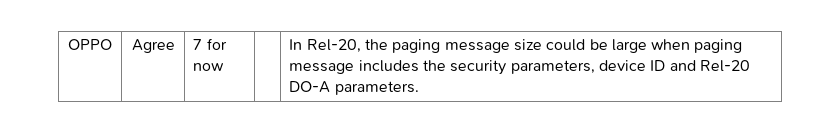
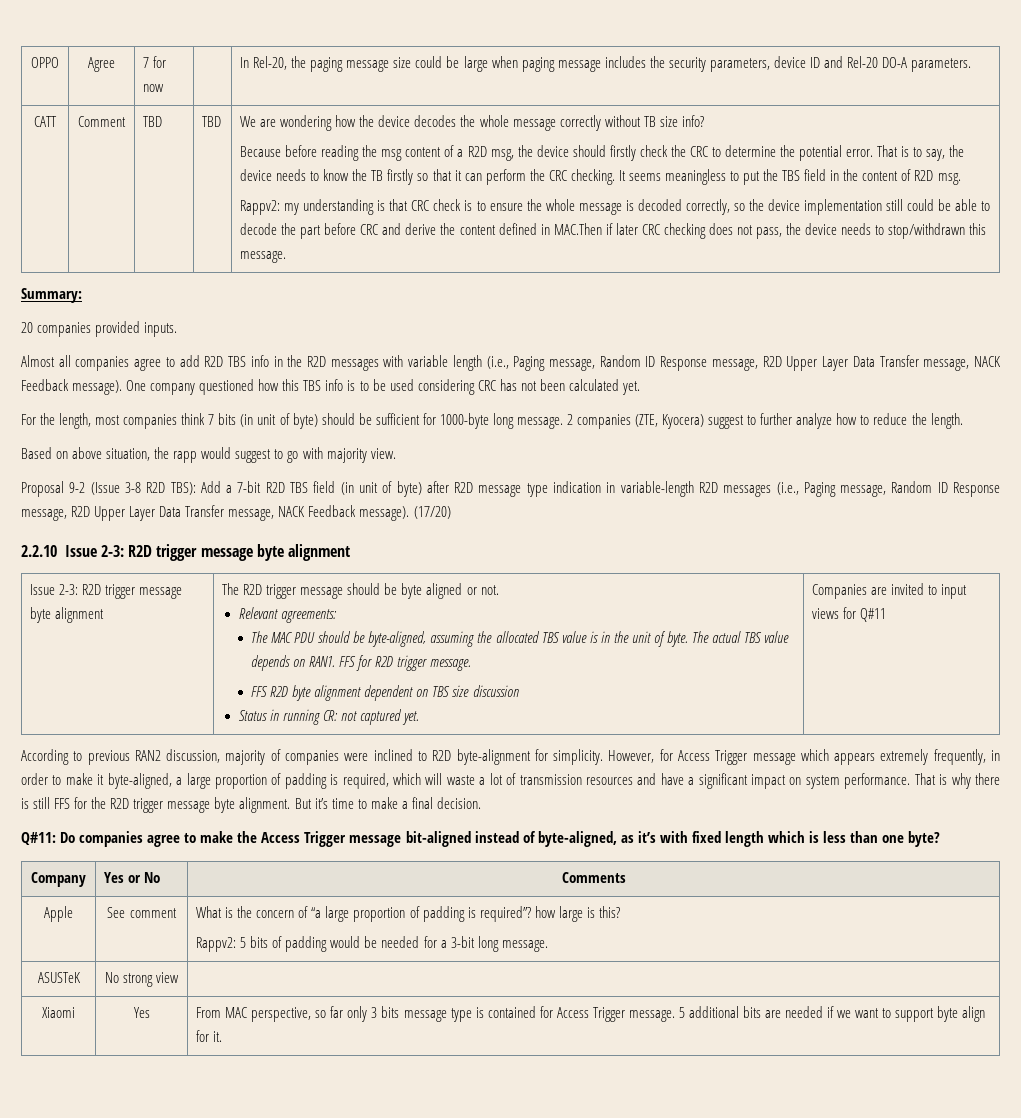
(419, 88) none -> [34,116,58,127] [78,116,126,127] [143,116,163,127] [202,116,222,127] [240,115,704,131] [240,145,965,161] [240,169,961,185] [240,199,991,215] [240,223,987,239] [240,251,287,263] [21,288,82,303] [21,321,178,337] [21,355,1002,371] [21,379,640,395] [21,413,963,429] [21,447,396,463] [21,481,1000,497] [21,505,451,521] [21,544,351,561] [30,584,183,599] [30,607,105,623] [222,583,499,599] [238,607,337,623] [251,631,790,647] [251,655,472,671] [251,685,519,701] [238,709,419,725] [812,583,968,599] [812,607,887,622] [21,749,1000,765] [21,773,1000,789] [21,797,481,813] [21,831,941,847] [31,872,86,887] [104,872,161,883] [561,872,626,883] [44,906,73,922] [107,907,177,918] [196,906,620,922] [196,936,548,952] [37,972,81,983] [104,972,180,987] [42,1007,75,1018] [133,1007,150,1018] [196,1006,986,1022] [196,1030,223,1042] // CATT | Comment | TBD | TBD | We are wondering how the device decodes the whole message correctly without TB size info? // Because before reading the msg content of a R2D msg, the device should firstly check the CRC to determine the potential error. That is to say, the device needs to know the TB firstly so that it can perform the CRC checking. It seems meaningless to put the TBS field in the content of R2D msg. // Rappv2: my understanding is that CRC check is to ensure the whole message is decoded correctly, so the device implementation still could be able to decode the part before CRC and derive the content defined in MAC.Then if later CRC checking does not pass, the device needs to stop/withdrawn this message. // Summary: // 20 companies provided inputs. // Almost all companies agree to add R2D TBS info in the R2D messages with variable length (i.e., Paging message, Random ID Response message, R2D Upper Layer Data Transfer message, NACK Feedback message). One company questioned how this TBS info is to be used considering CRC has not been calculated yet. // For the length, most companies think 7 bits (in unit of byte) should be sufficient for 1000-byte long message. 2 companies (ZTE, Kyocera) suggest to further analyze how to reduce the length. // Based on above situation, the rapp would suggest to go with majority view. // Proposal 9-2 (Issue 3-8 R2D TBS): Add a 7-bit R2D TBS field (in unit of byte) after R2D message type indication in variable-length R2D messages (i.e., Paging message, Random ID Response message, R2D Upper Layer Data Transfer message, NACK Feedback message). (17/20) // 2.2.10 Issue 2-3: R2D trigger message byte alignment // Issue 2-3: R2D trigger message byte alignment | The R2D trigger message should be byte aligned or not. // Relevant agreements: // The MAC PDU should be byte-aligned, assuming the allocated TBS value is in the unit of byte. The actual TBS value depends on RAN1. FFS for R2D trigger message. // FFS R2D byte alignment dependent on TBS size discussion // Status in running CR: not captured yet. | Companies are invited to input views for Q#11 // According to previous RAN2 discussion, majority of companies were inclined to R2D byte-alignment for simplicity. However, for Access Trigger message which appears extremely frequently, in order to make it byte-aligned, a large proportion of padding is required, which will waste a lot of transmission resources and have a significant impact on system performance. That is why there is still FFS for the R2D trigger message byte alignment. But it’s time to make a final decision. // Q#11: Do companies agree to make the Access Trigger message bit-aligned instead of byte-aligned, as it’s with fixed length which is less than one byte? // Company | Yes or No | Comments // Apple | See comment | What is the concern of “a large proportion of padding is required”? how large is this? // Rappv2: 5 bits of padding would be needed for a 3-bit long message. // ASUSTeK | No strong view | // Xiaomi | Yes | From MAC perspective, so far only 3 bits message type is contained for Access Trigger message. 5 additional bits are needed if we want to support byte align for it.

